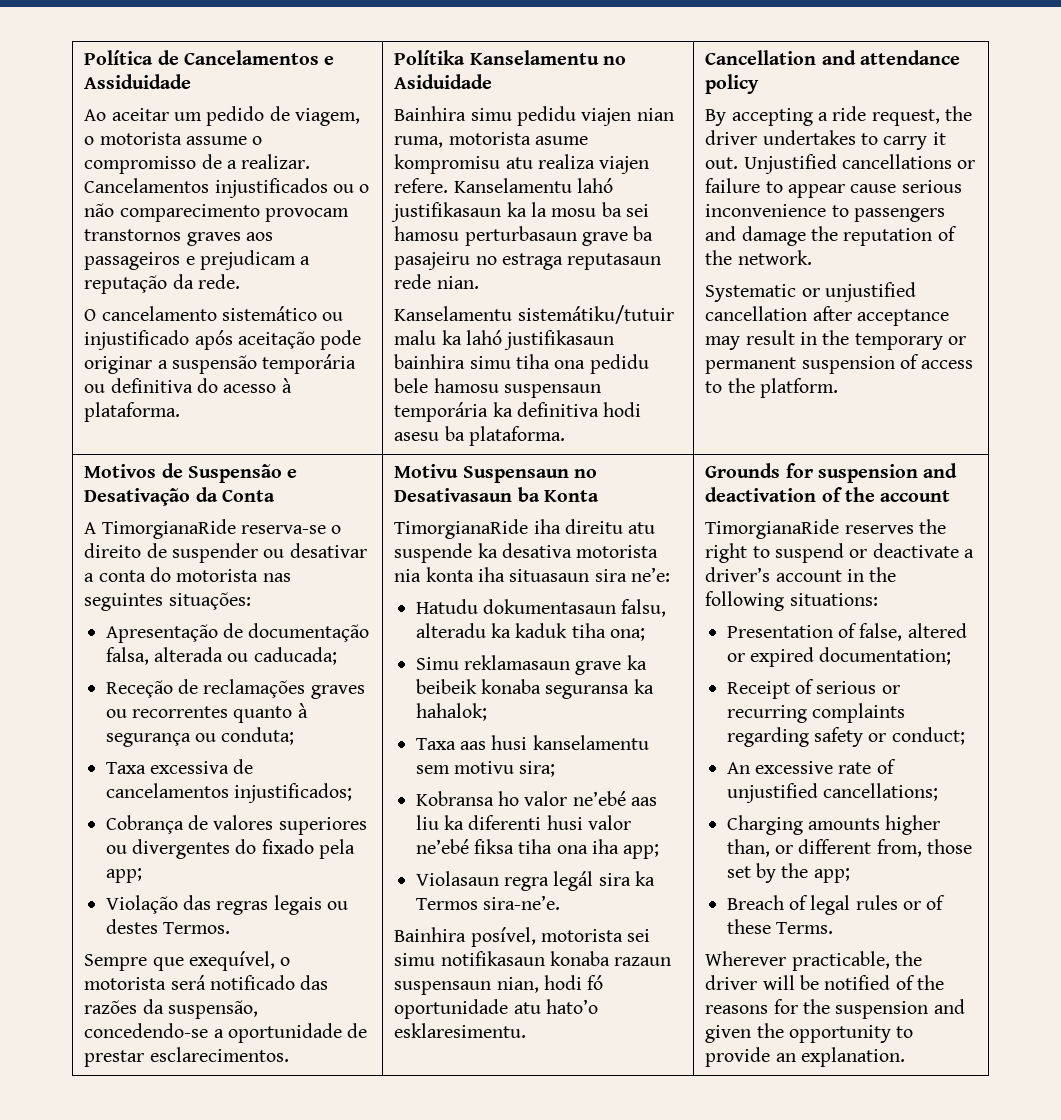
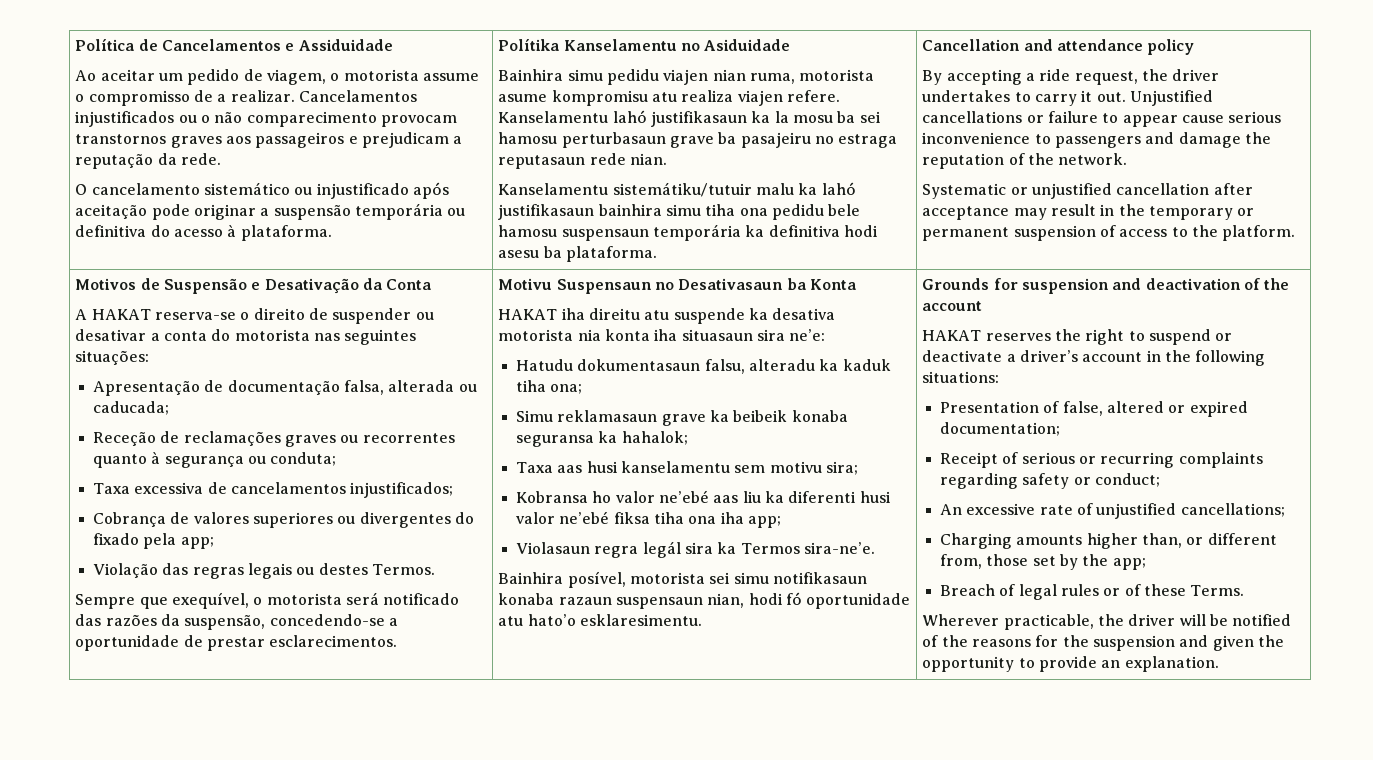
[101,519,236,539] TimorgianaRide -> [91,309,151,320] HAKAT
[394,519,529,539] TimorgianaRide -> [498,309,558,320] HAKAT
[705,519,840,539] TimorgianaRide -> [922,330,982,341] HAKAT

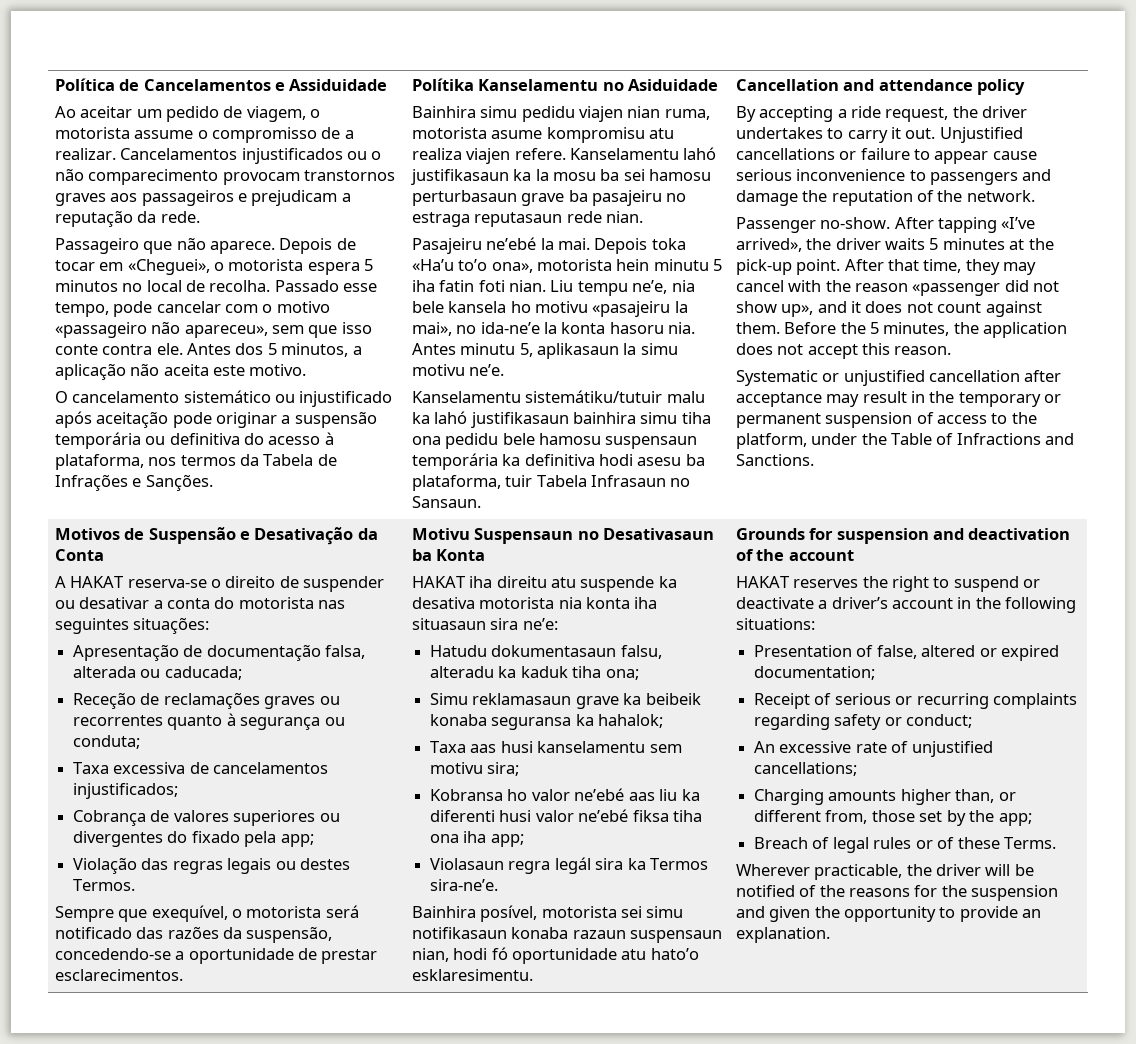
(222, 159) none -> [54,237,356,254] [54,259,374,275] [54,280,378,292] [54,301,330,317] [54,321,372,338] [54,343,362,357] [54,363,307,380] // Passageiro que não aparece. Depois de tocar em «Cheguei», o motorista espera 5 minutos no local de recolha. Passado esse tempo, pode cancelar com o motivo «passageiro não apareceu», sem que isso conte contra ele. Antes dos 5 minutos, a aplicação não aceita este motivo.
[240,225,332,241] plataforma. -> [54,454,337,470] [54,474,213,491] plataforma, nos termos da Tabela de Infrações e Sanções.
(668, 159) none -> [411,237,686,254] [411,259,723,273] [411,280,695,296] [411,301,688,317] [411,322,696,336] [411,343,678,359] [411,364,505,376] // Pasajeiru ne’ebé la mai. Depois toka «Ha’u to’o ona», motorista hein minutu 5 iha fatin foti nian. Liu tempu ne’e, nia bele kansela ho motivu «pasajeiru la mai», no ida-ne’e la konta hasoru nia. Antes minutu 5, aplikasaun la simu motivu ne’e.
[566,246,658,262] plataforma. -> [411,475,691,491] [411,496,481,508] plataforma, tuir Tabela Infrasaun no Sansaun.
(1128, 159) none -> [735,217,1036,233] [735,238,1054,252] [735,259,1037,275] [735,280,1060,296] [735,301,1042,317] [735,322,1068,338] [735,343,952,359] // Passenger no-show. After tapping «I’ve arrived», the driver waits 5 minutes at the pick-up point. After that time, they may cancel with the reason «passenger did not show up», and it does not count against them. Before the 5 minutes, the application does not accept this reason.
[1222,225,1296,241] platform. -> [735,433,1075,449] [735,454,814,466] platform, under the Table of Infractions and Sanctions.

